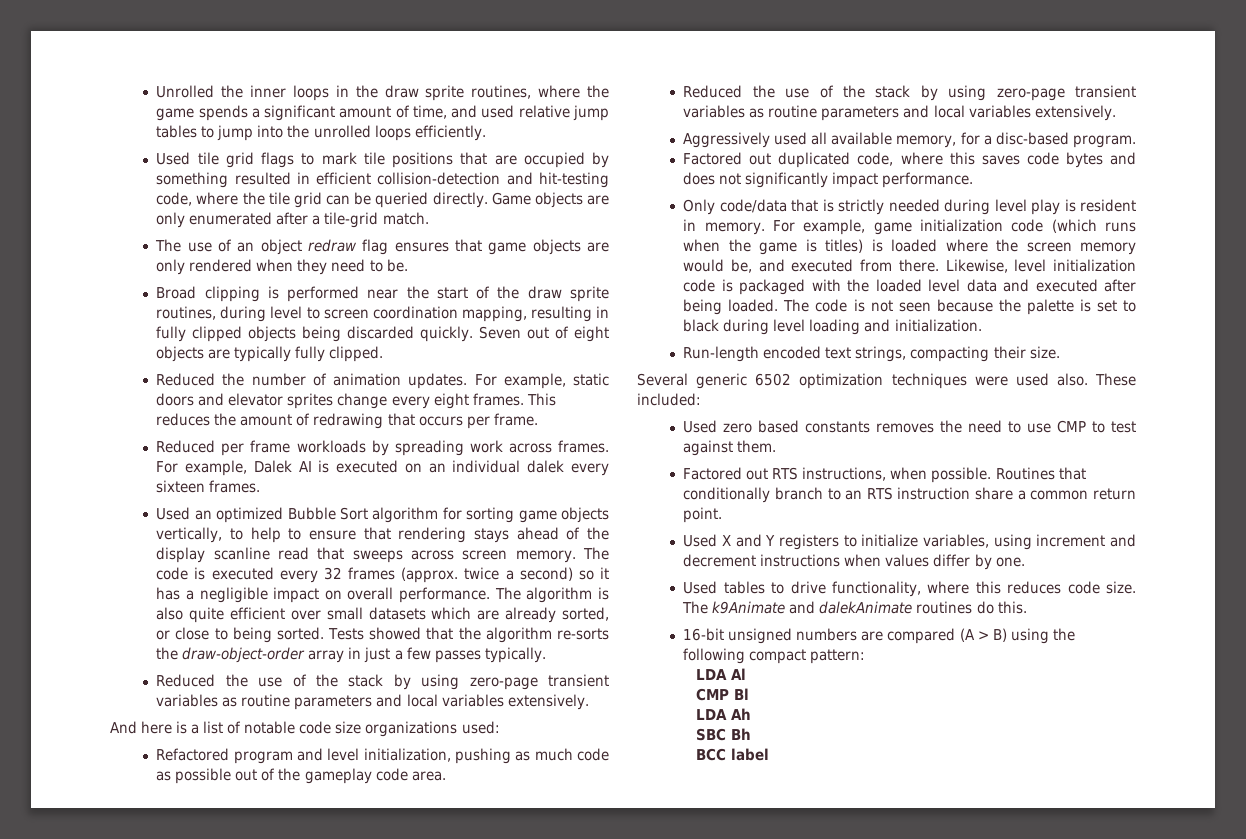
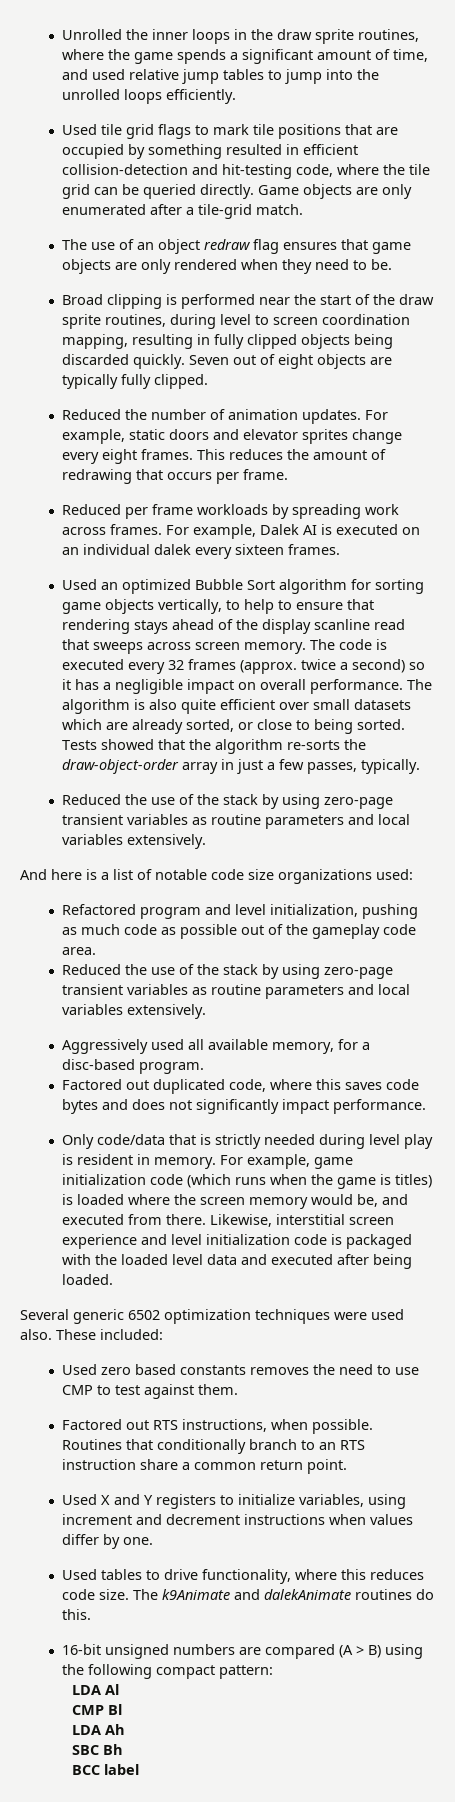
[434,650,481,663] passes -> [307,762,358,774] passes,
(1008, 266) none -> [276,1214,395,1225] [62,1234,168,1249] interstitial screen experience and
[783,299,1136,315] [683,319,982,335] [683,346,1060,362] The code is not seen because the palette is set to black during level loading and initialization. // Run-length encoded text strings, compacting their size. -> (114, 1279) none

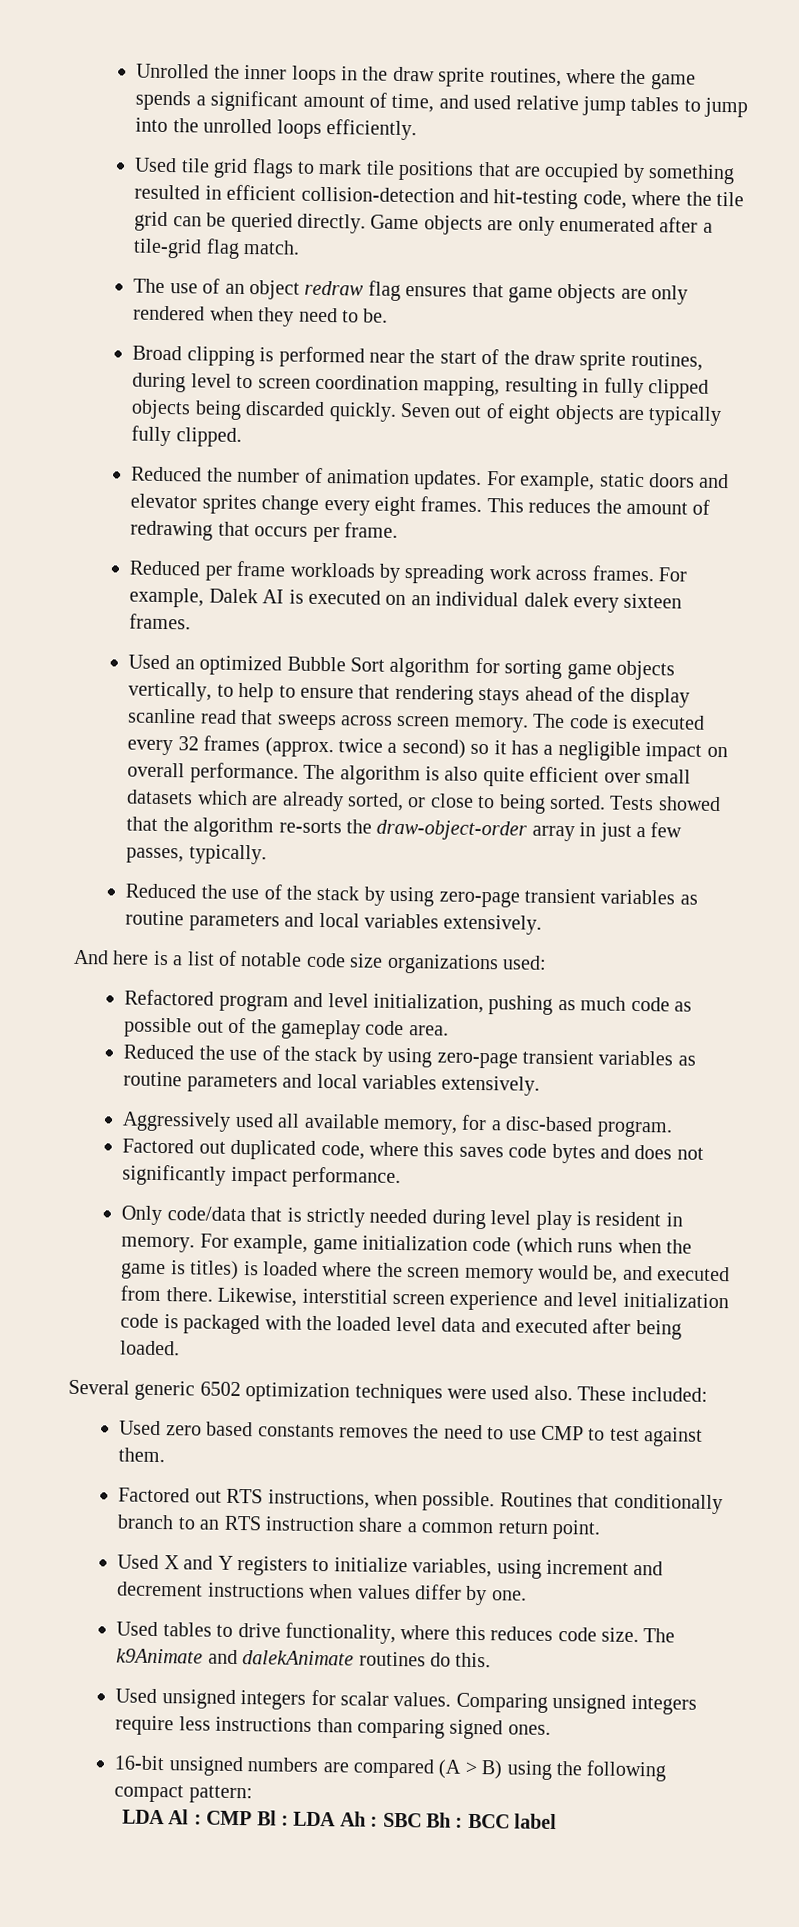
(253, 211) none -> [205,238,240,259] flag
(92, 1614) none -> [115,1688,697,1715] [115,1715,551,1740] // Used unsigned integers for scalar values. Comparing unsigned integers require less instructions than comparing signed ones.
(120, 1689) // -> [193,1814,202,1825] :
(123, 1709) // -> [280,1815,289,1826] :
(126, 1729) // -> [370,1816,379,1827] :
(124, 1749) // -> [455,1817,464,1828] :

